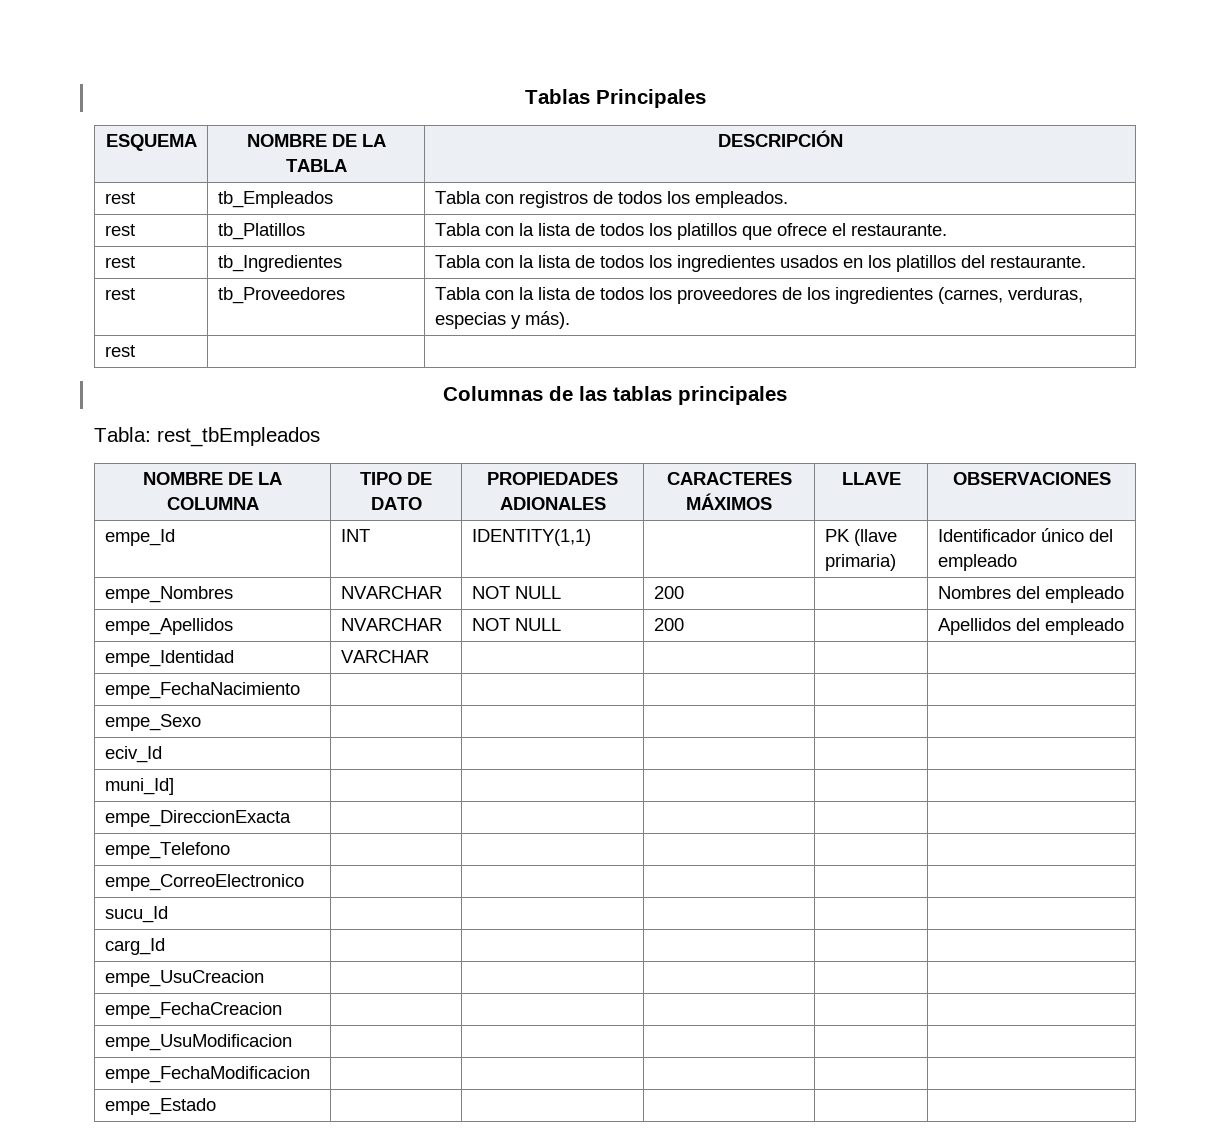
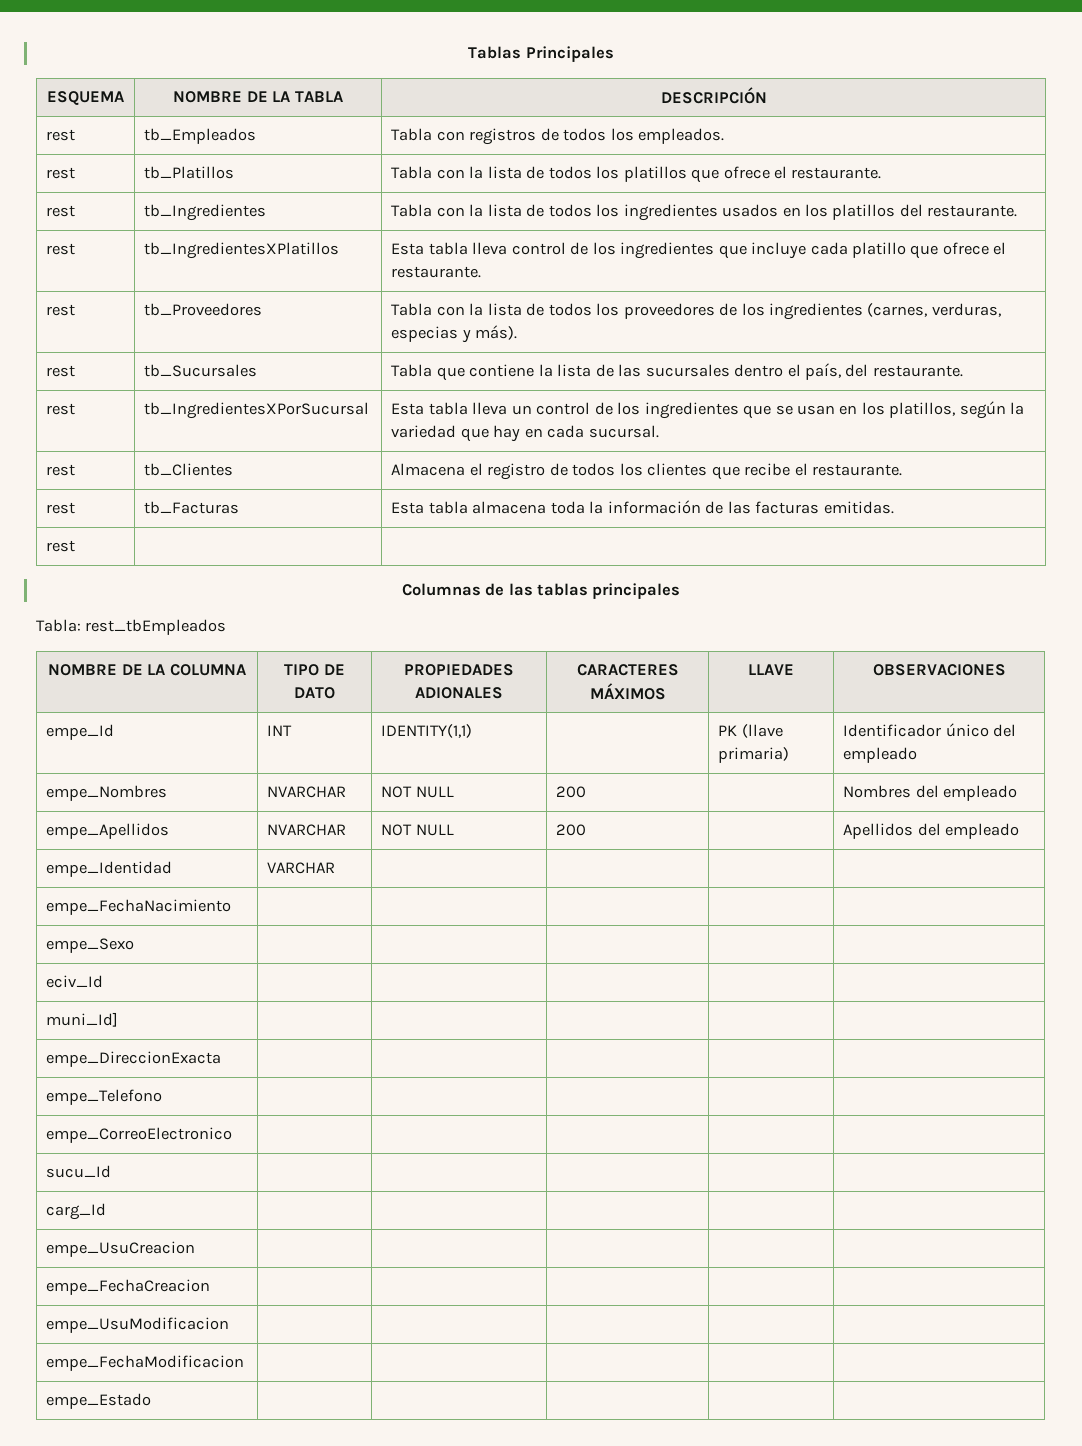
(1086, 262) none -> [46,243,76,255] [144,242,340,259] [391,242,1007,259] [391,266,482,278] // rest | tb_IngredientesXPlatillos | Esta tabla lleva control de los ingredientes que incluye cada platillo que ofrece el restaurante.
(570, 320) none -> [46,365,76,377] [144,364,258,377] [391,363,963,381] [46,403,76,415] [144,402,370,419] [391,401,1025,419] [391,425,659,442] [46,464,76,476] [144,463,234,476] [391,463,903,480] [46,502,76,514] [144,501,240,514] [391,500,894,514] // rest | tb_Sucursales | Tabla que contiene la lista de las sucursales dentro el país, del restaurante. // rest | tb_IngredientesXPorSucursal | Esta tabla lleva un control de los ingredientes que se usan en los platillos, según la variedad que hay en cada sucursal. // rest | tb_Clientes | Almacena el registro de todos los clientes que recibe el restaurante. // rest | tb_Facturas | Esta tabla almacena toda la información de las facturas emitidas.

